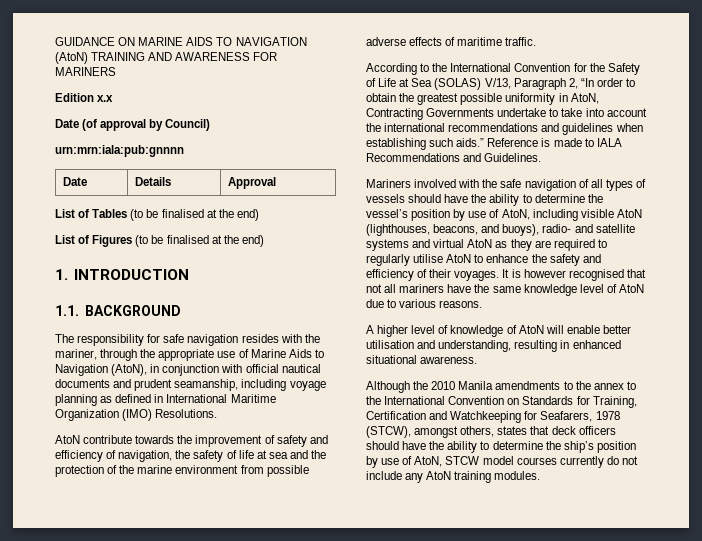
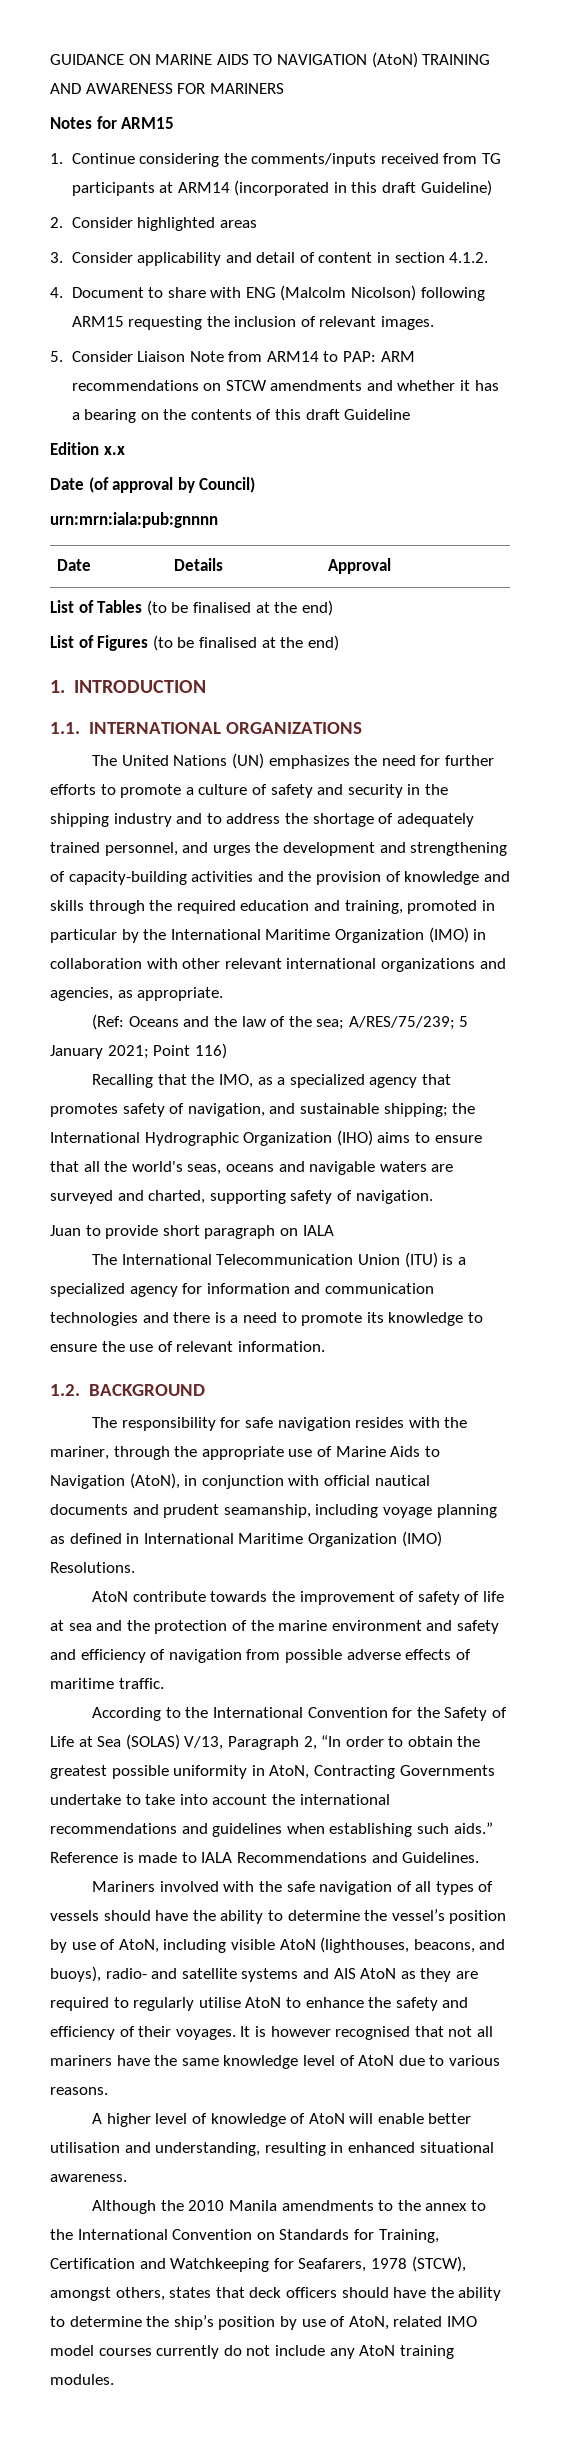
(116, 71) none -> [50,116,175,129] [50,153,502,167] [71,180,492,196] [50,217,257,231] [50,252,489,266] [50,285,485,301] [71,316,435,330] [50,351,415,362] [71,380,499,391] [71,409,411,423] // Notes for ARM15 // 1. Continue considering the comments/inputs received from TG participants at ARM14 (incorporated in this draft Guideline) // 2. Consider highlighted areas // 3. Consider applicability and detail of content in section 4.1.2. // 4. Document to share with ENG (Malcolm Nicolson) following ARM15 requesting the inclusion of relevant images. // 5. Consider Liaison Note from ARM14 to PAP: ARM recommendations on STCW amendments and whether it has a bearing on the contents of this draft Guideline
(79, 310) none -> [88,722,362,734] [92,753,494,769] [50,784,448,798] [50,813,474,827] [50,842,508,856] [50,871,510,885] [50,900,495,914] [50,927,487,943] [50,958,506,972] [50,987,224,1001] [92,1014,469,1030] [50,1043,227,1059] [92,1074,451,1088] [50,1103,476,1117] [50,1130,482,1146] [50,1161,454,1175] [50,1190,433,1204] [50,1225,334,1239] [92,1252,466,1268] [50,1283,434,1297] [50,1312,483,1326] [50,1341,325,1352] [50,1384,80,1396] INTERNATIONAL ORGANIZATIONS // The United Nations (UN) emphasizes the need for further efforts to promote a culture of safety and security in the shipping industry and to address the shortage of adequately trained personnel, and urges the development and strengthening of capacity-building activities and the provision of knowledge and skills through the required education and training, promoted in particular by the International Maritime Organization (IMO) in collaboration with other relevant international organizations and agencies, as appropriate. // (Ref: Oceans and the law of the sea; A/RES/75/239; 5 January 2021; Point 116) // Recalling that the IMO, as a specialized agency that promotes safety of navigation, and sustainable shipping; the International Hydrographic Organization (IHO) aims to ensure that all the world's seas, oceans and navigable waters are surveyed and charted, supporting safety of navigation. // Juan to provide short paragraph on IALA // The International Telecommunication Union (ITU) is a specialized agency for information and communication technologies and there is a need to promote its knowledge to ensure the use of relevant information. // 1.2.
[309,435,328,444] [55,450,224,462] and efficiency of navigation, the safety -> (460, 1598) none
(239, 469) none -> [426,1620,499,1634] [50,1649,242,1663] and safety and efficiency of navigation
[433,239,465,248] virtual -> [333,1968,356,1979] AIS
[445,456,480,465] STCW -> [393,2316,477,2327] related IMO

